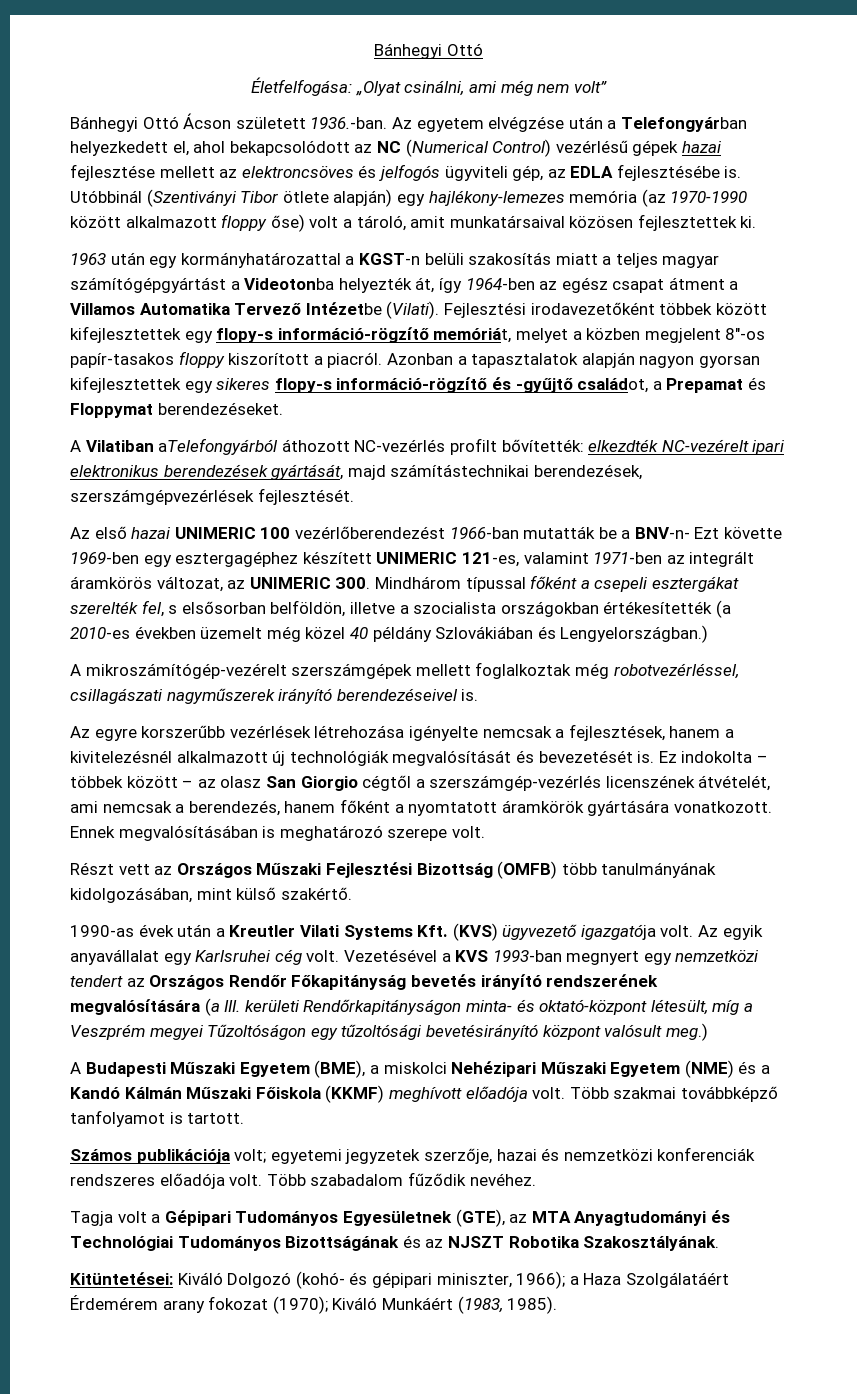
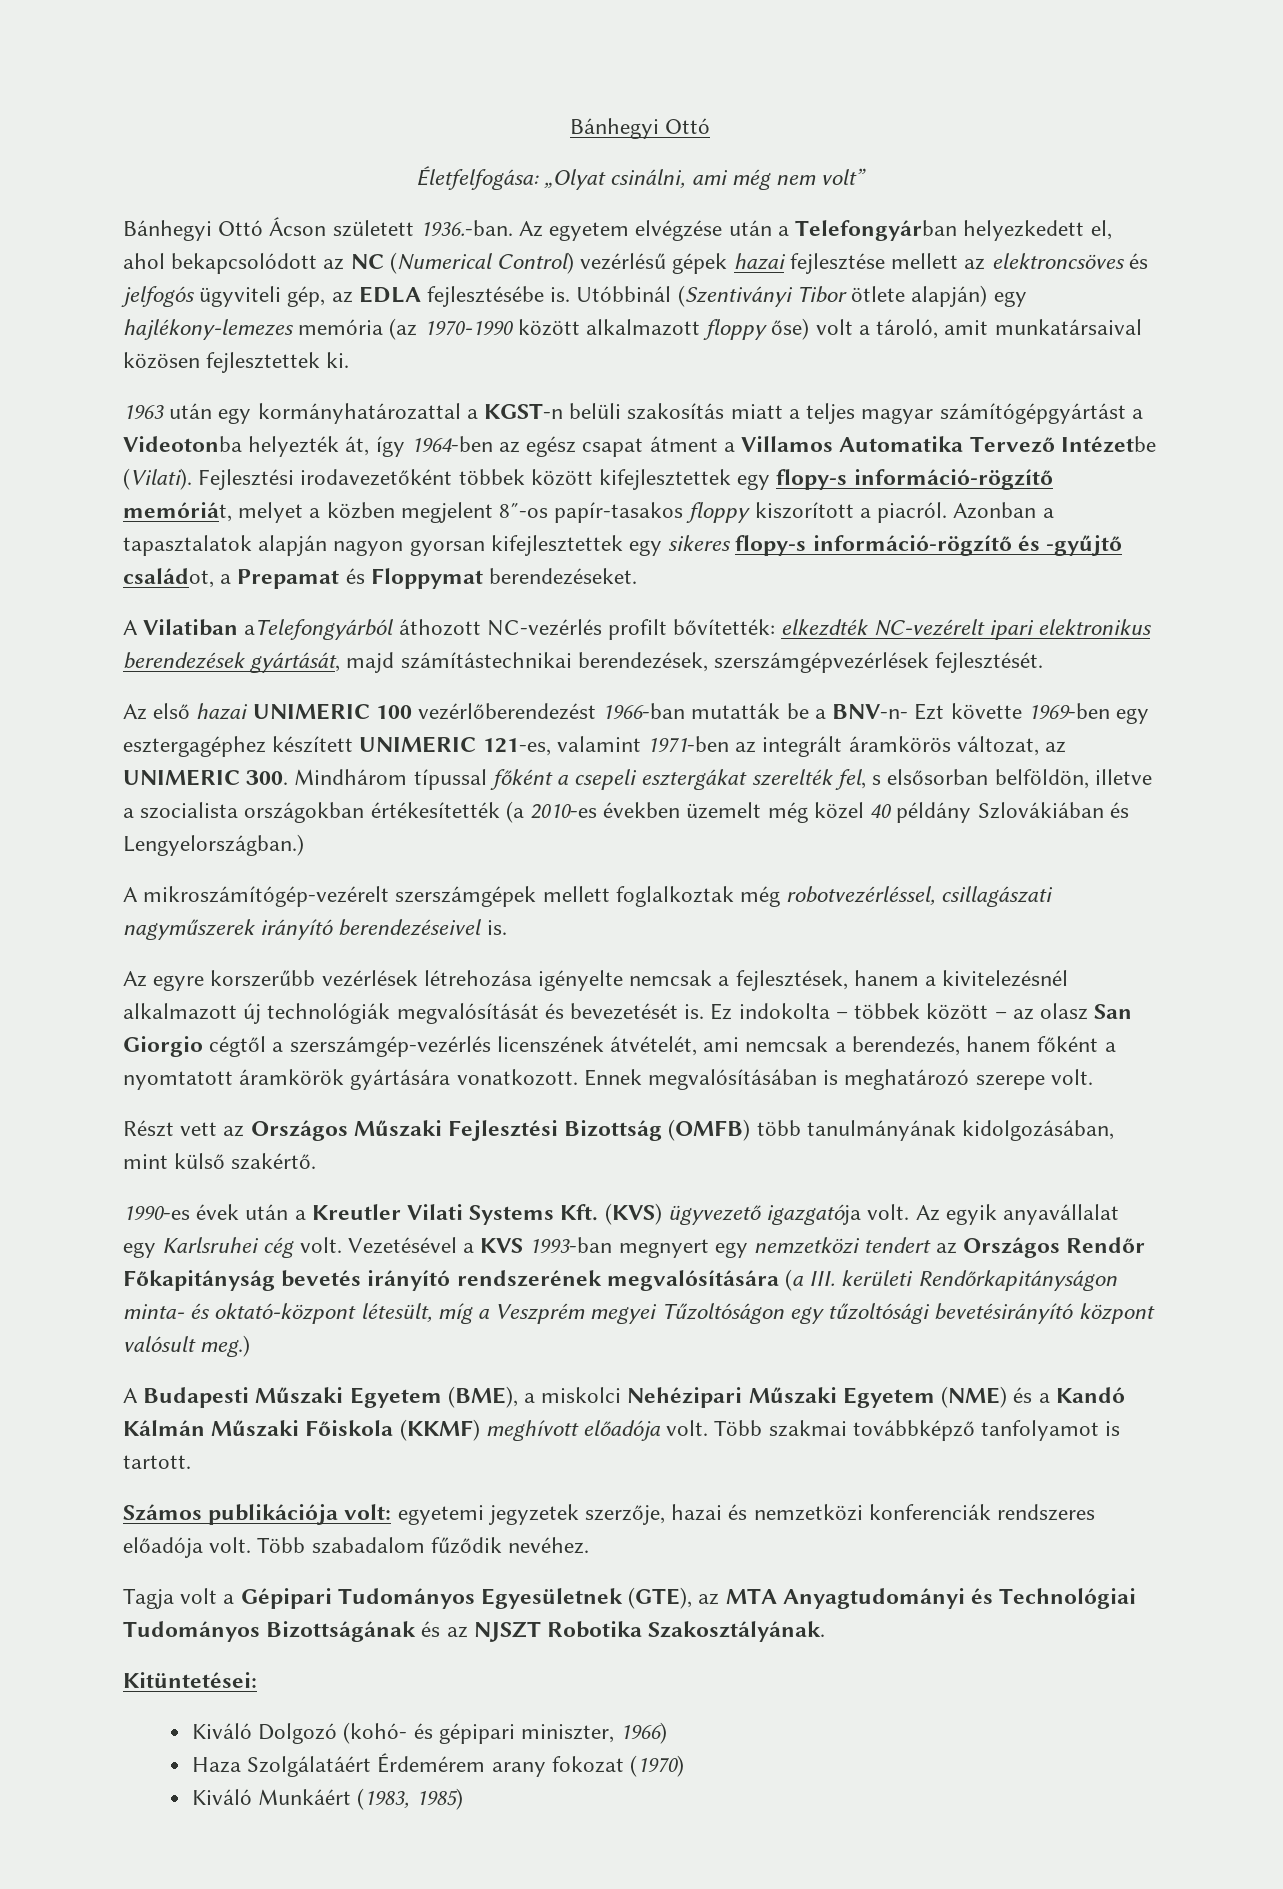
[70,925,134,937] 1990-as -> [123,1205,190,1220] 1990-es
[234,1149,267,1163] volt; -> [344,1504,392,1520] volt:
(173, 1278) none -> (257, 1680) //
[516,1271,579,1289] 1966); a -> [620,1722,668,1744] 1966) //
[272,1296,328,1314] (1970); -> [630,1755,685,1777] (1970) //
[507,1296,558,1314] 1985). -> [415,1788,463,1810] 1985)

